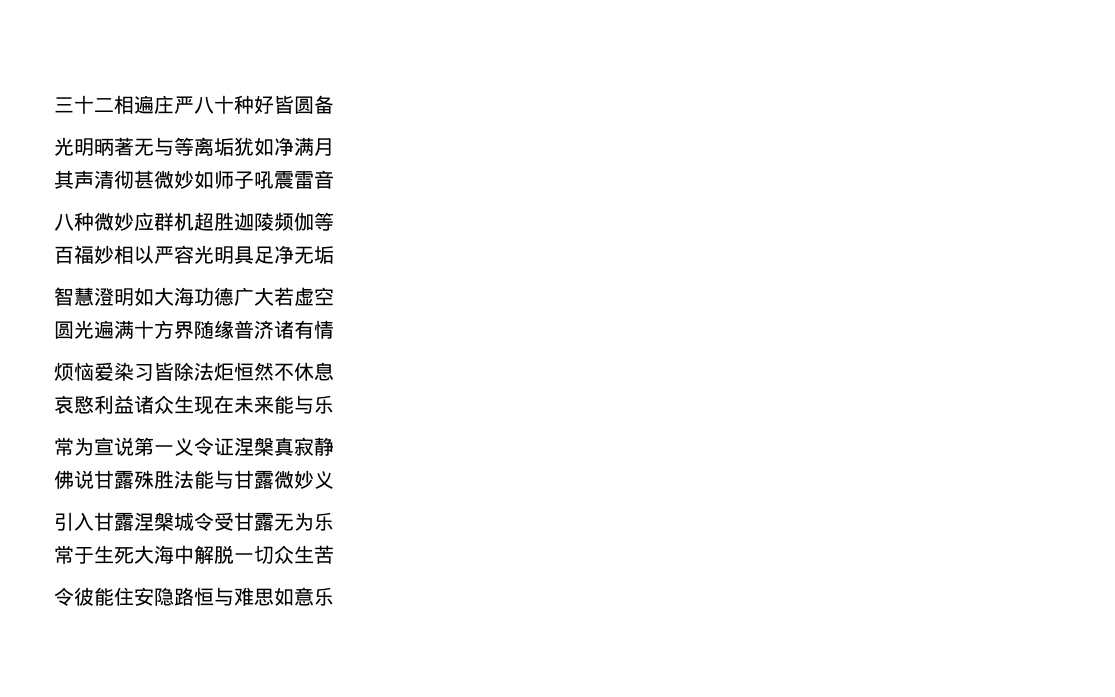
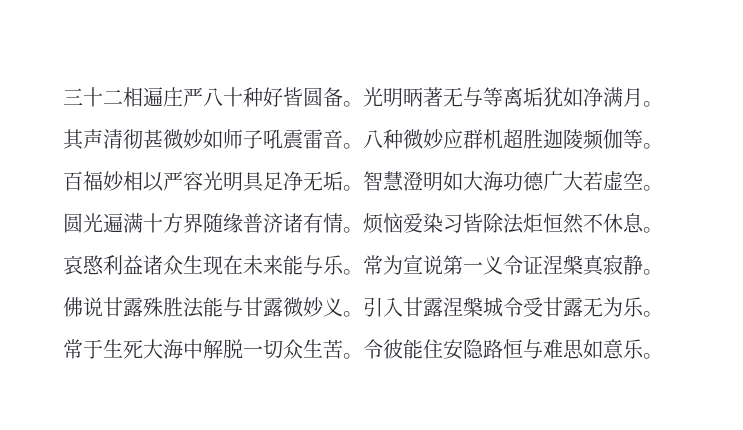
(334, 104) // -> [343,101,363,107] 。
(334, 147) none -> [643,101,663,107] 。
(334, 179) // -> [343,143,363,149] 。
(334, 221) none -> [643,143,663,149] 。
(334, 255) // -> [343,185,363,191] 。
(334, 296) none -> [643,185,663,191] 。
(334, 329) // -> [343,227,363,233] 。
(334, 371) none -> [643,227,663,233] 。
(334, 404) // -> [343,269,363,275] 。
(334, 446) none -> [643,269,663,275] 。
(334, 480) // -> [343,311,363,317] 。
(334, 521) none -> [643,311,663,317] 。
(334, 554) // -> [343,353,363,359] 。
(334, 596) none -> [643,353,663,359] 。

